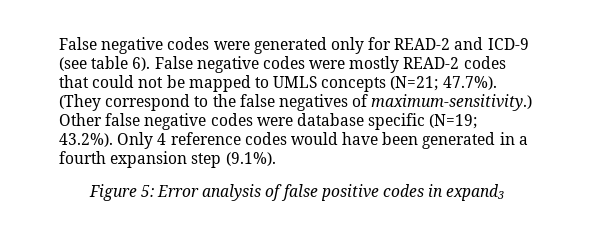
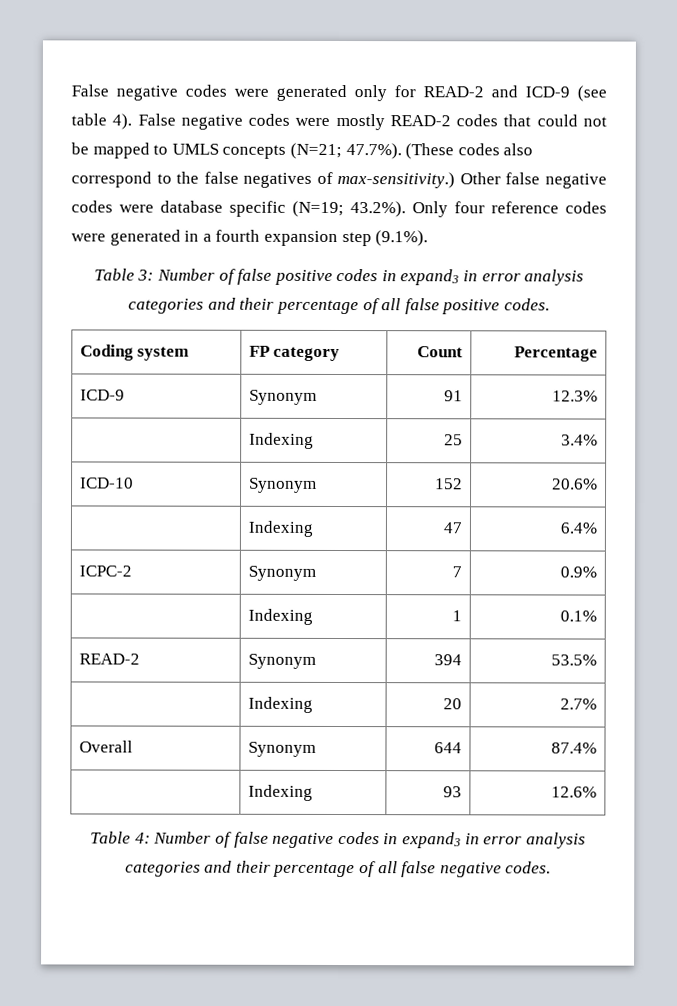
[132,57,151,71] 6). -> [112,113,133,130] 4).
[59,94,101,111] (They -> [405,143,534,160] (These codes also
[371,94,533,111] maximum-sensitivity.) -> [337,171,456,189] max-sensitivity.)
[157,133,167,145] 4 -> [454,201,485,214] four
[290,132,419,145] would have been -> [71,233,106,242] were
[88,184,262,201] Figure 5: Error analysis -> [93,268,215,281] Table 3: Number
(505, 192) none -> [463,269,585,286] [128,297,550,315] [79,344,190,361] [248,345,341,362] [417,346,464,358] [514,346,599,362] [79,389,125,401] [248,389,317,405] [444,390,464,402] [552,390,599,402] [248,432,314,449] [444,434,464,446] [561,434,599,446] [79,477,134,489] [248,477,317,493] [435,478,464,490] [552,478,599,490] [247,520,313,537] [443,522,463,534] [560,522,598,534] [78,565,132,577] [247,565,316,581] [452,566,463,578] [560,566,598,578] [247,608,313,625] [452,610,463,622] [560,610,598,622] [78,653,140,665] [247,653,316,669] [434,654,463,666] [551,654,598,666] [247,696,313,713] [443,698,463,710] [560,698,598,710] [78,740,133,753] [247,741,316,757] [434,742,463,754] [551,742,598,754] [247,784,313,801] [443,786,463,798] [551,786,598,798] [90,831,586,849] [124,860,552,878] in error analysis categories and their percentage of all false positive codes. // Coding system | FP category | Count | Percentage // ICD-9 | Synonym | 91 | 12.3% // | Indexing | 25 | 3.4% // ICD-10 | Synonym | 152 | 20.6% // | Indexing | 47 | 6.4% // ICPC-2 | Synonym | 7 | 0.9% // | Indexing | 1 | 0.1% // READ-2 | Synonym | 394 | 53.5% // | Indexing | 20 | 2.7% // Overall | Synonym | 644 | 87.4% // | Indexing | 93 | 12.6% // Table 4: Number of false negative codes in expand3 in error analysis categories and their percentage of all false negative codes.

